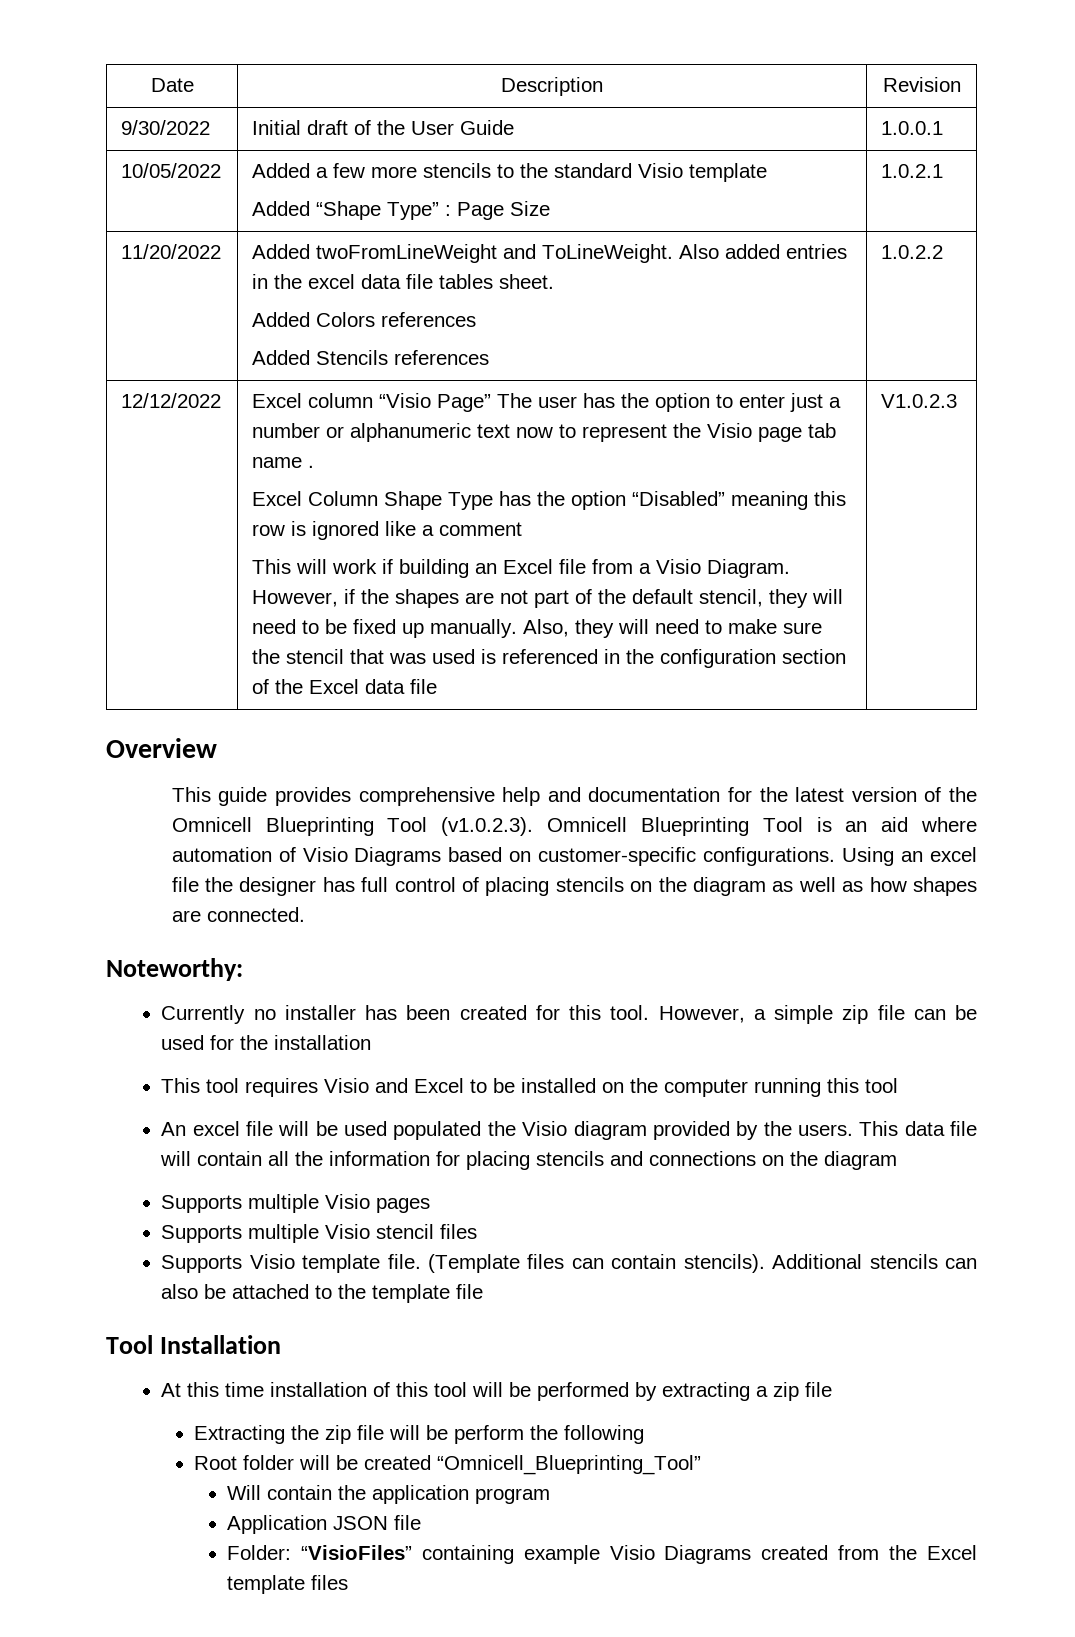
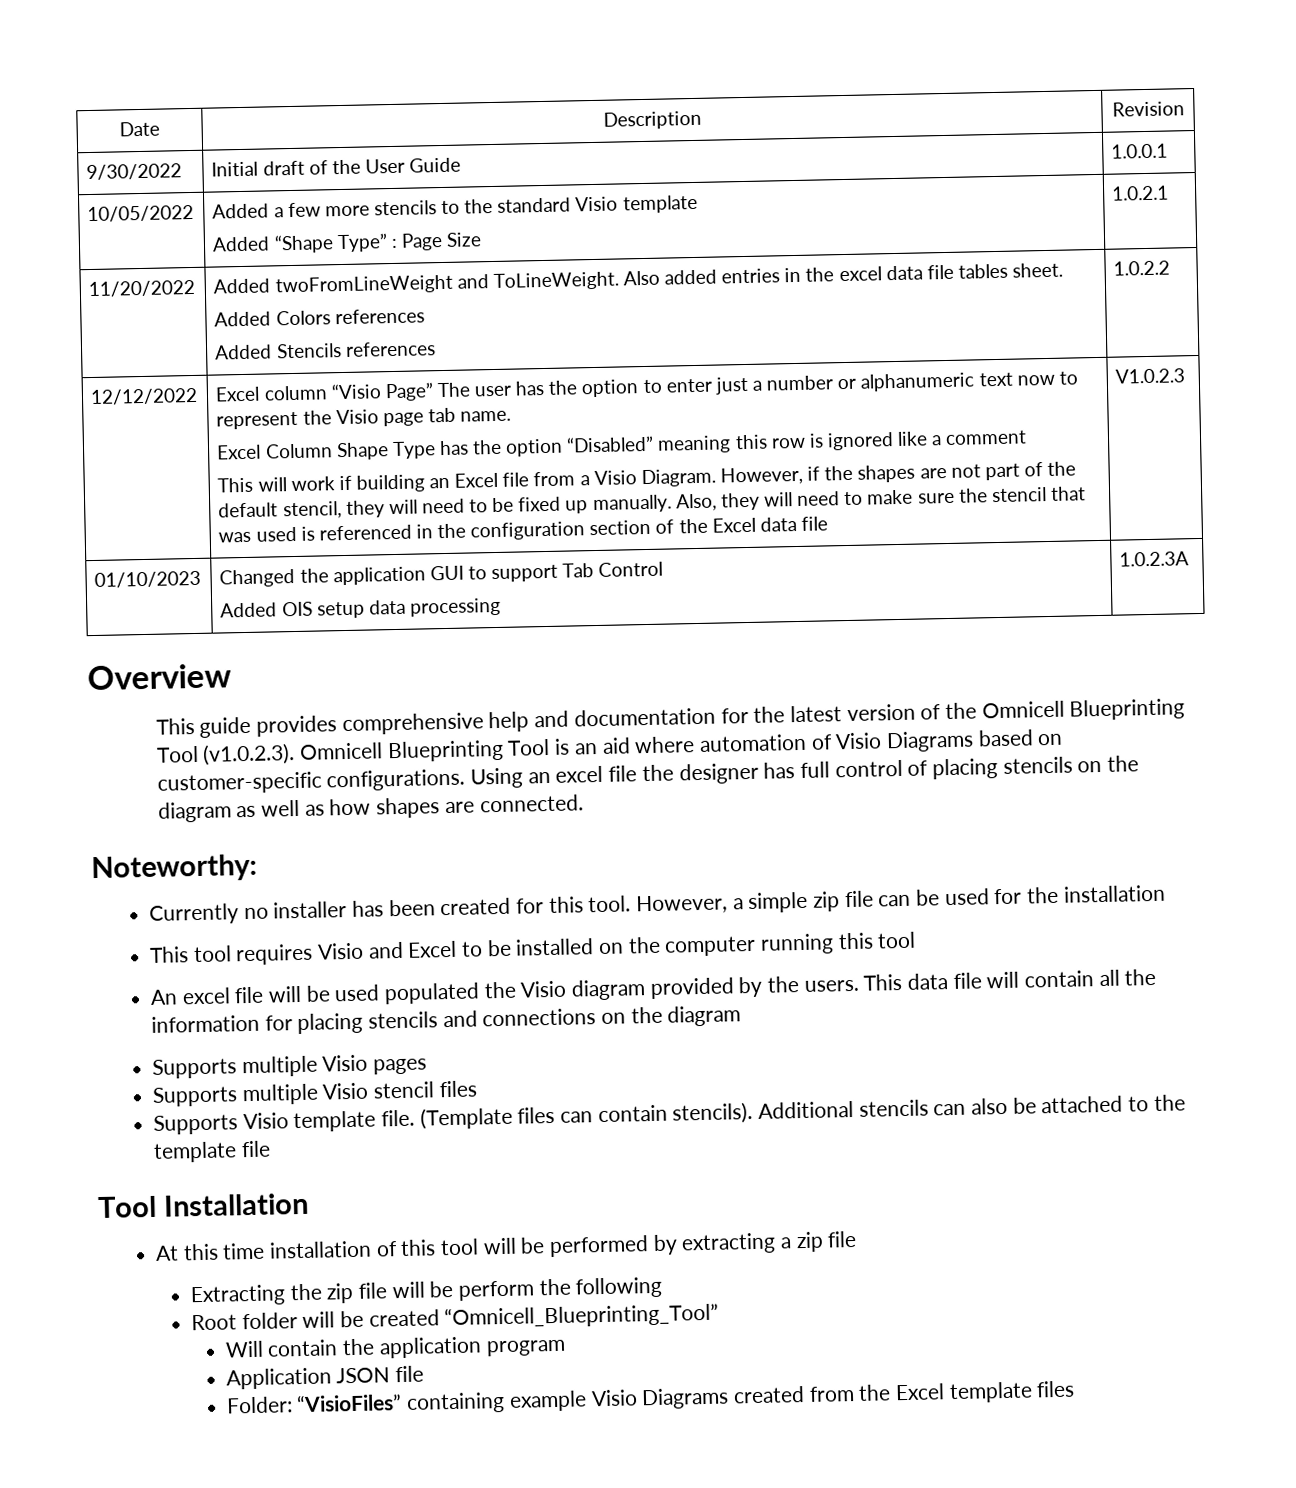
[252,457,315,468] name . -> [460,410,512,422] name.
(958, 401) none -> [94,570,202,588] [219,561,664,588] [220,597,501,619] [1119,551,1190,567] // 01/10/2023 | Changed the application GUI to support Tab Control // Added OIS setup data processing | 1.0.2.3A

